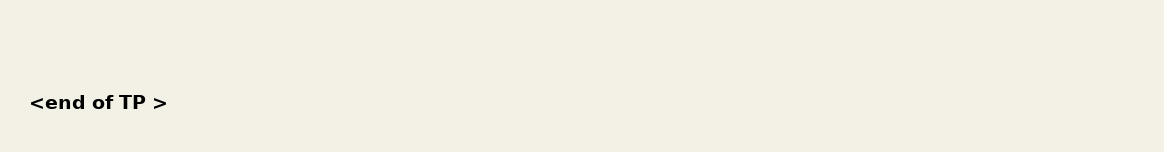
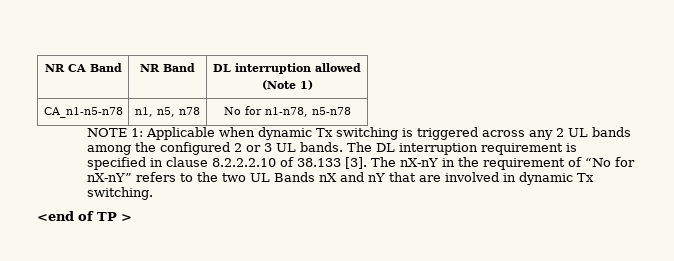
(29, 102) none -> [44,63,122,72] [140,63,195,72] [213,63,361,74] [261,80,313,90] [43,107,123,118] [135,107,200,117] [223,106,351,117] [86,127,631,140] [86,142,577,155] [86,157,635,170] [86,172,594,185] [86,187,153,200] NR CA Band | NR Band | DL interruption allowed // (Note 1) // CA_n1-n5-n78 | n1, n5, n78 | No for n1-n78, n5-n78 // NOTE 1: Applicable when dynamic Tx switching is triggered across any 2 UL bands among the configured 2 or 3 UL bands. The DL interruption requirement is specified in clause 8.2.2.2.10 of 38.133 [3]. The nX-nY in the requirement of “No for nX-nY” refers to the two UL Bands nX and nY that are involved in dynamic Tx switching. //

